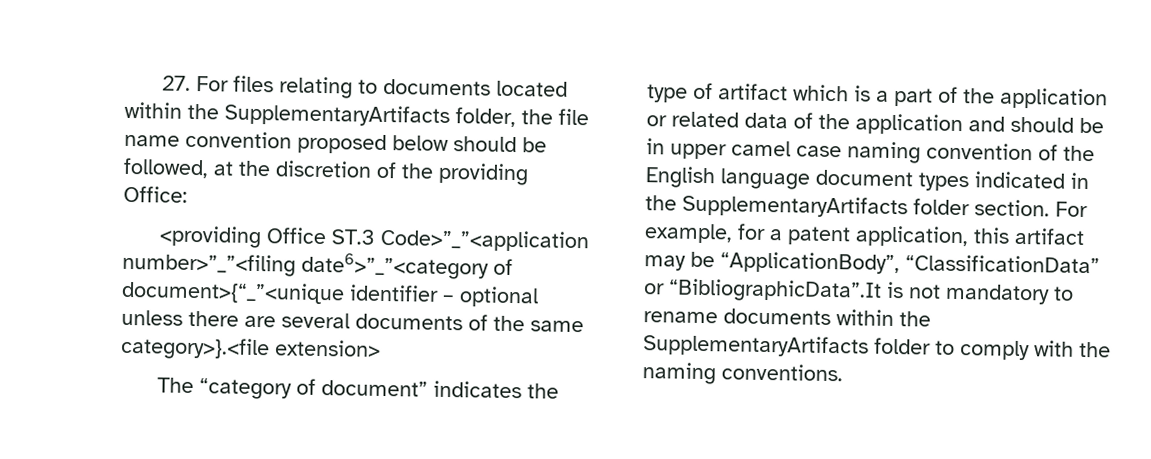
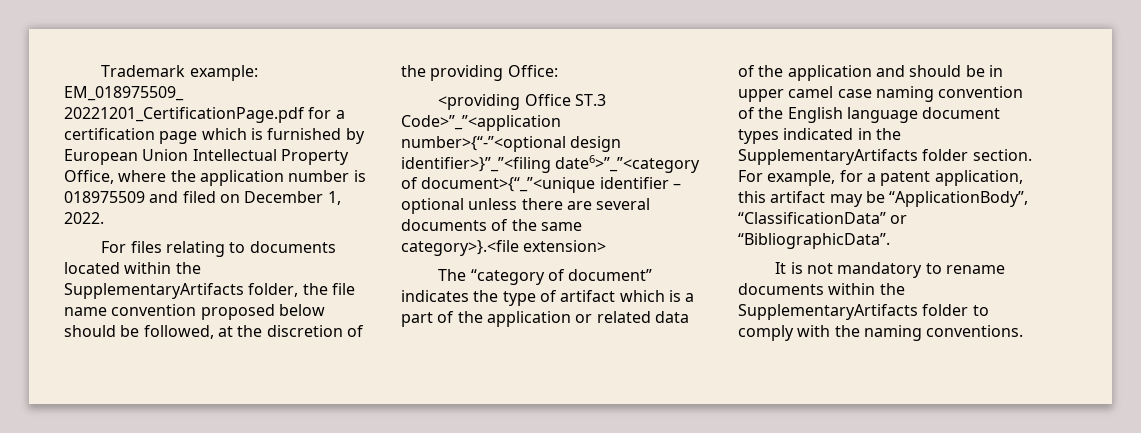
[161,75,191,91] 27. -> [101,65,258,81] [64,86,184,101] [64,107,345,123] [64,128,365,144] [64,149,349,165] [64,170,366,186] [64,191,341,205] [64,212,104,224] Trademark example: EM_018975509_ 20221201_CertificationPage.pdf for a certification page which is furnished by European Union Intellectual Property Office, where the application number is 018975509 and filed on December 1, 2022. //
[122,252,296,277] number>”_”<filing -> [401,136,622,152] [401,157,551,173] number>{“-”<optional design identifier>}”_”<filing
[668,278,882,303] “BibliographicData”.It -> [738,233,890,249] [775,262,787,274] “BibliographicData”. // It

